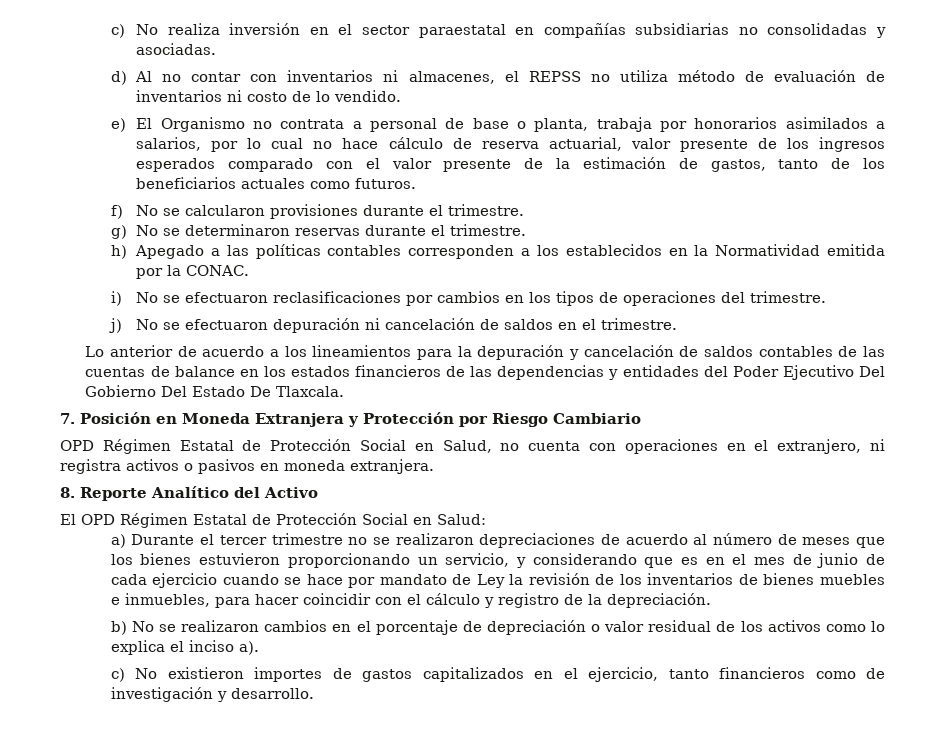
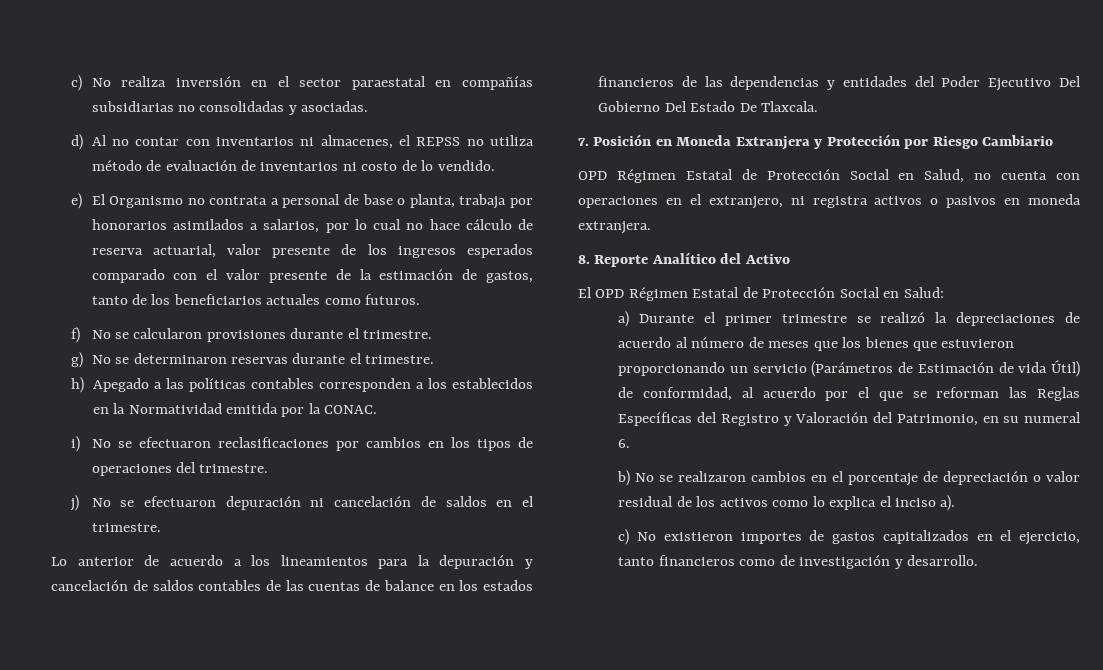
[219,533,474,545] tercer trimestre no se realizaron -> [724,312,948,326] primer trimestre se realizó la
(192, 559) none -> [912,341,937,351] que
[445,553,885,568] [110,573,886,588] [110,593,711,608] servicio, y considerando que es en el mes de junio de cada ejercicio cuando se hace por mandato de Ley la revisión de los inventarios de bienes muebles e inmuebles, para hacer coincidir con el cálculo y registro de la depreciación. -> [752,360,1080,377] [618,387,1080,401] [618,412,1081,426] [618,439,631,448] servicio (Parámetros de Estimación de vida Útil) de conformidad, al acuerdo por el que se reforman las Reglas Específicas del Registro y Valoración del Patrimonio, en su numeral 6.

